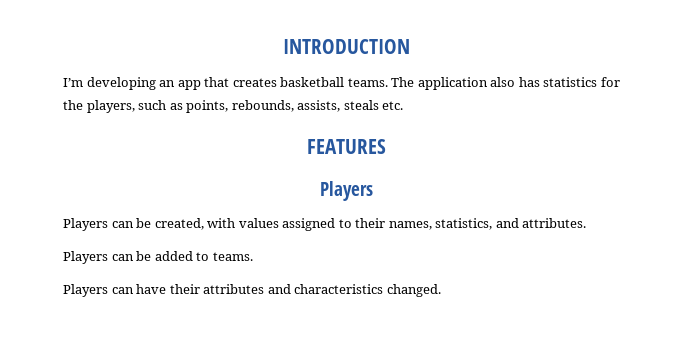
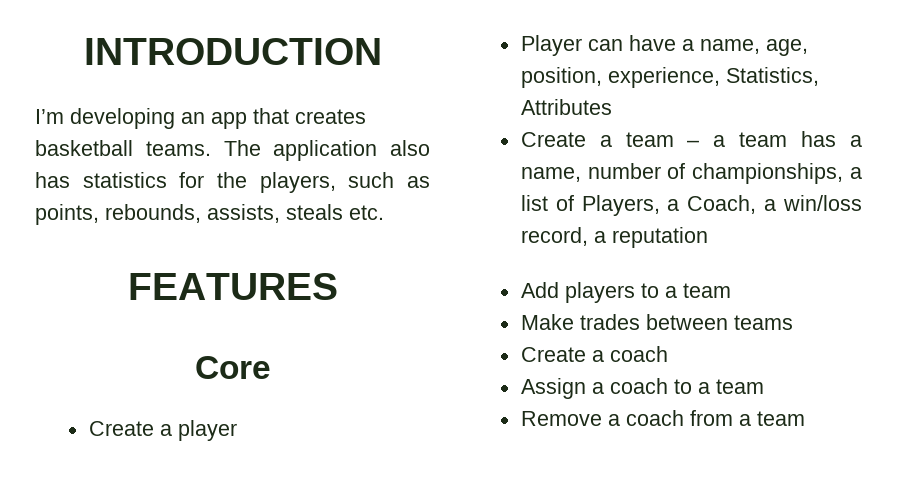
[320,181,373,201] [63,218,587,231] [63,251,253,264] [63,284,441,297] Players // Players can be created, with values assigned to their names, statistics, and attributes. // Players can be added to teams. // Players can have their attributes and characteristics changed. -> [194,356,271,379] [88,420,237,441] [520,35,808,56] [520,67,819,88] [520,99,612,115] [520,131,862,147] [520,163,862,184] [520,195,862,216] [520,227,708,248] [520,282,731,303] [520,314,793,330] [520,346,668,362] [520,378,764,399] [520,410,805,426] Core // Create a player // Player can have a name, age, position, experience, Statistics, Attributes // Create a team – a team has a name, number of championships, a list of Players, a Coach, a win/loss record, a reputation // Add players to a team // Make trades between teams // Create a coach // Assign a coach to a team // Remove a coach from a team

